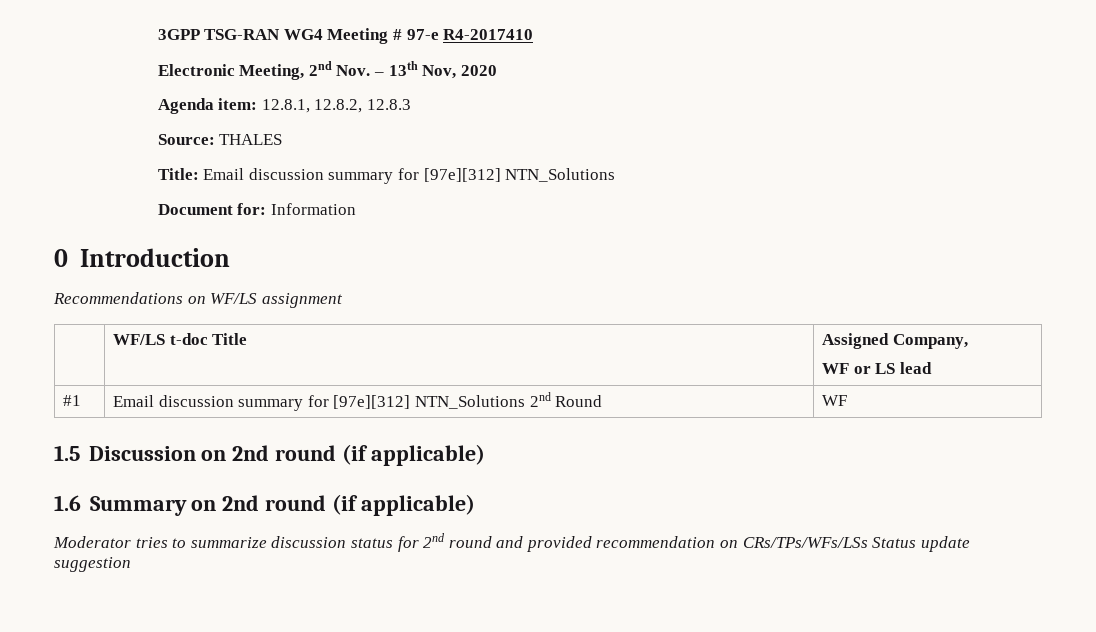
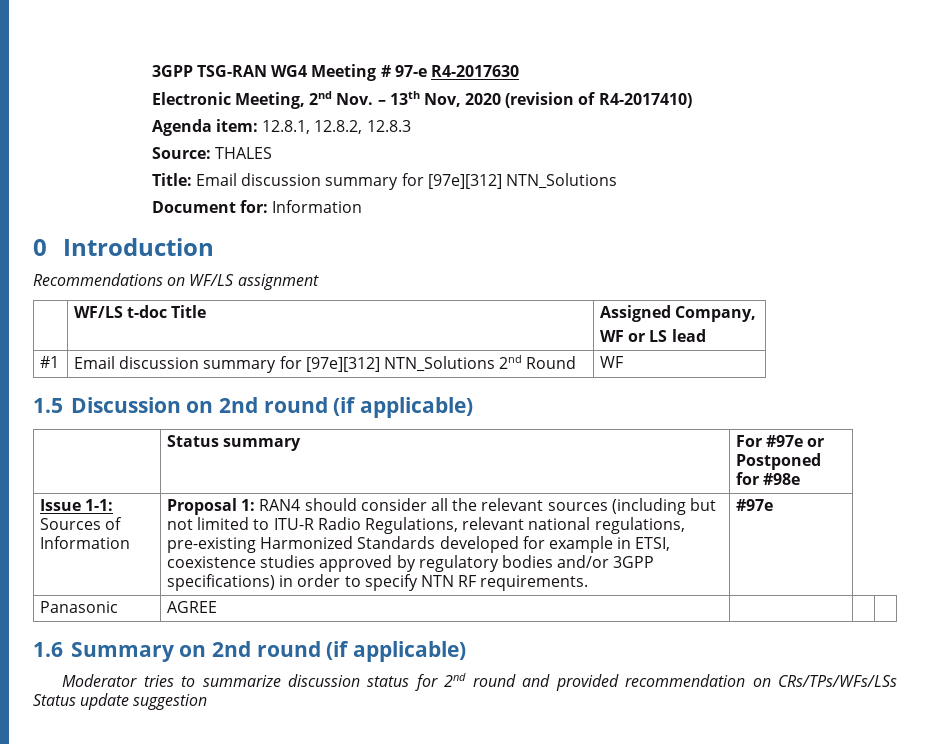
[443,29,534,40] R4-2017410 -> [430,65,519,77] R4-2017630
(497, 70) none -> [505,92,692,108] (revision of R4-2017410)
(486, 455) none -> [167,435,302,451] [736,435,825,447] [736,453,822,470] [736,472,801,485] [40,499,114,511] [40,517,123,530] [40,536,131,549] [167,498,716,515] [167,517,685,534] [167,536,671,553] [167,555,655,572] [167,574,589,591] [736,499,774,511] [40,601,119,613] [167,601,218,613] // | Status summary | For #97e or Postponed for #98e // Issue 1-1: Sources of Information | Proposal 1: RAN4 should consider all the relevant sources (including but not limited to ITU-R Radio Regulations, relevant national regulations, pre-existing Harmonized Standards developed for example in ETSI, coexistence studies approved by regulatory bodies and/or 3GPP specifications) in order to specify NTN RF requirements. | #97e // Panasonic | AGREE | | |

